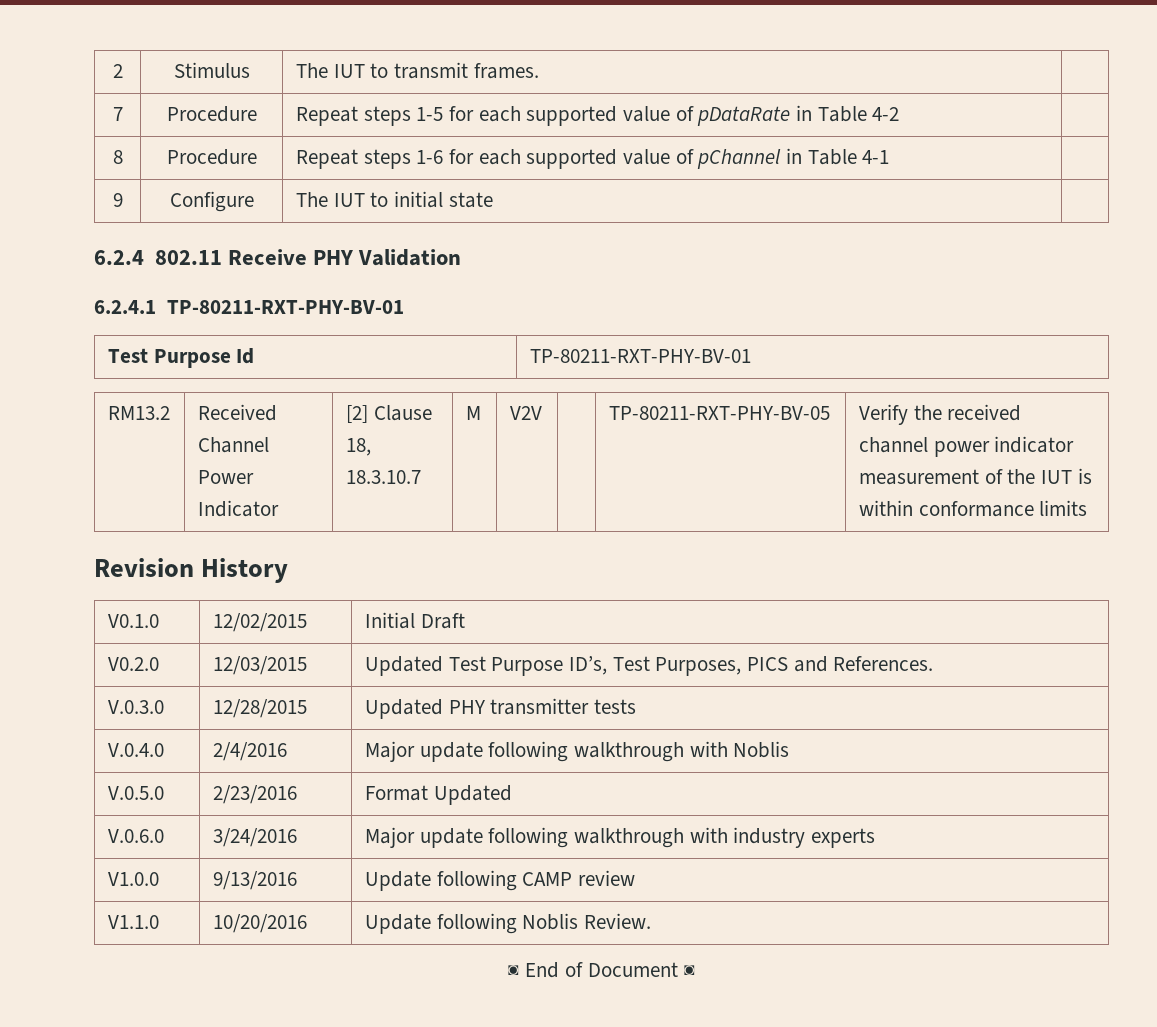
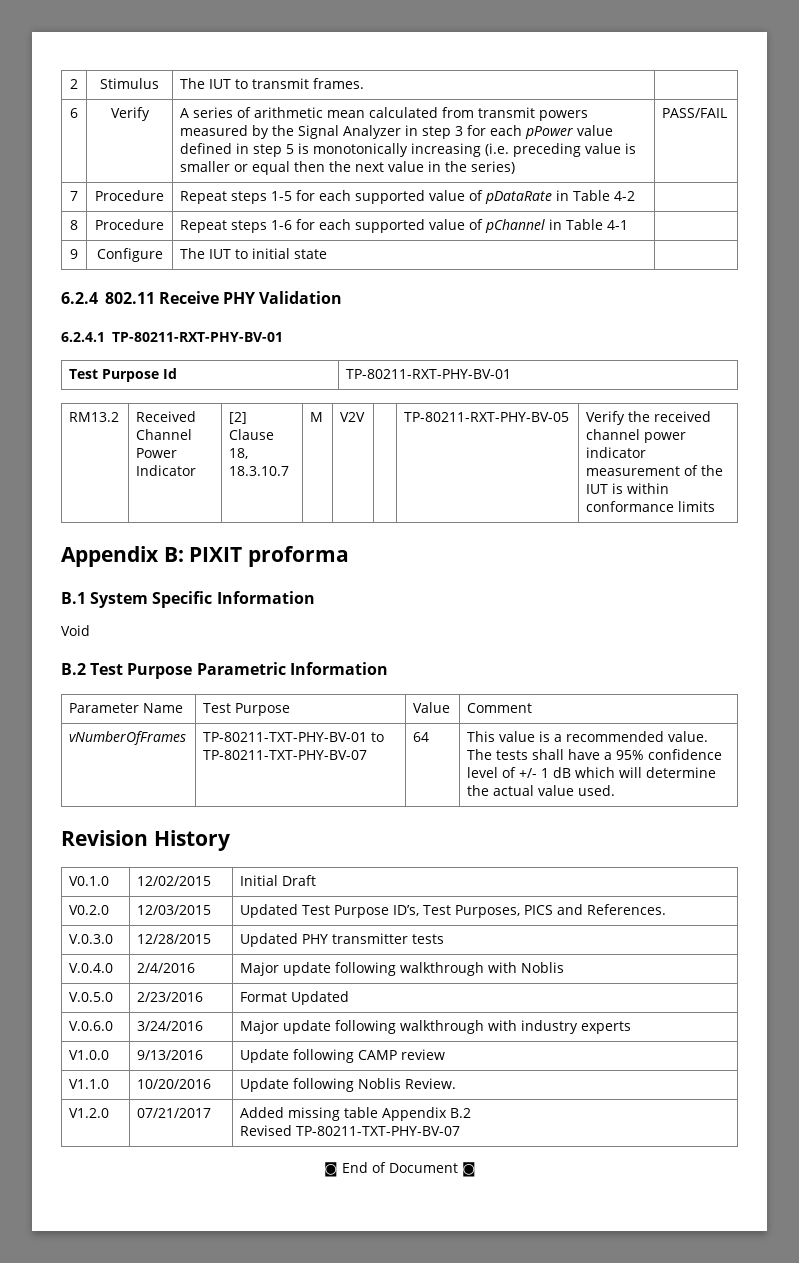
(539, 71) none -> [70,108,78,118] [110,107,150,121] [180,107,589,121] [180,125,614,139] [180,143,637,157] [180,161,516,175] [662,108,728,118] // 6 | Verify | A series of arithmetic mean calculated from transmit powers measured by the Signal Analyzer in step 3 for each pPower value defined in step 5 is monotonically increasing (i.e. preceding value is smaller or equal then the next value in the series) | PASS/FAIL
(1088, 508) none -> [61,546,350,567] [61,591,315,608] [61,625,90,636] [61,662,388,679] [69,703,184,713] [203,703,291,716] [413,702,451,713] [467,703,533,713] [69,731,187,745] [203,732,385,742] [203,750,368,760] [413,732,430,742] [467,731,709,742] [467,749,723,760] [467,767,717,778] [467,785,616,796] // Appendix B: PIXIT proforma // B.1 System Specific Information // Void // B.2 Test Purpose Parametric Information // Parameter Name | Test Purpose | Value | Comment // vNumberOfFrames | TP-80211-TXT-PHY-BV-01 to TP-80211-TXT-PHY-BV-07 | 64 | This value is a recommended value. The tests shall have a 95% confidence level of +/- 1 dB which will determine the actual value used.
(651, 921) none -> [69,1108,110,1118] [137,1108,212,1118] [240,1107,472,1121] [240,1125,461,1136] // V1.2.0 | 07/21/2017 | Added missing table Appendix B.2 // Revised TP-80211-TXT-PHY-BV-07

